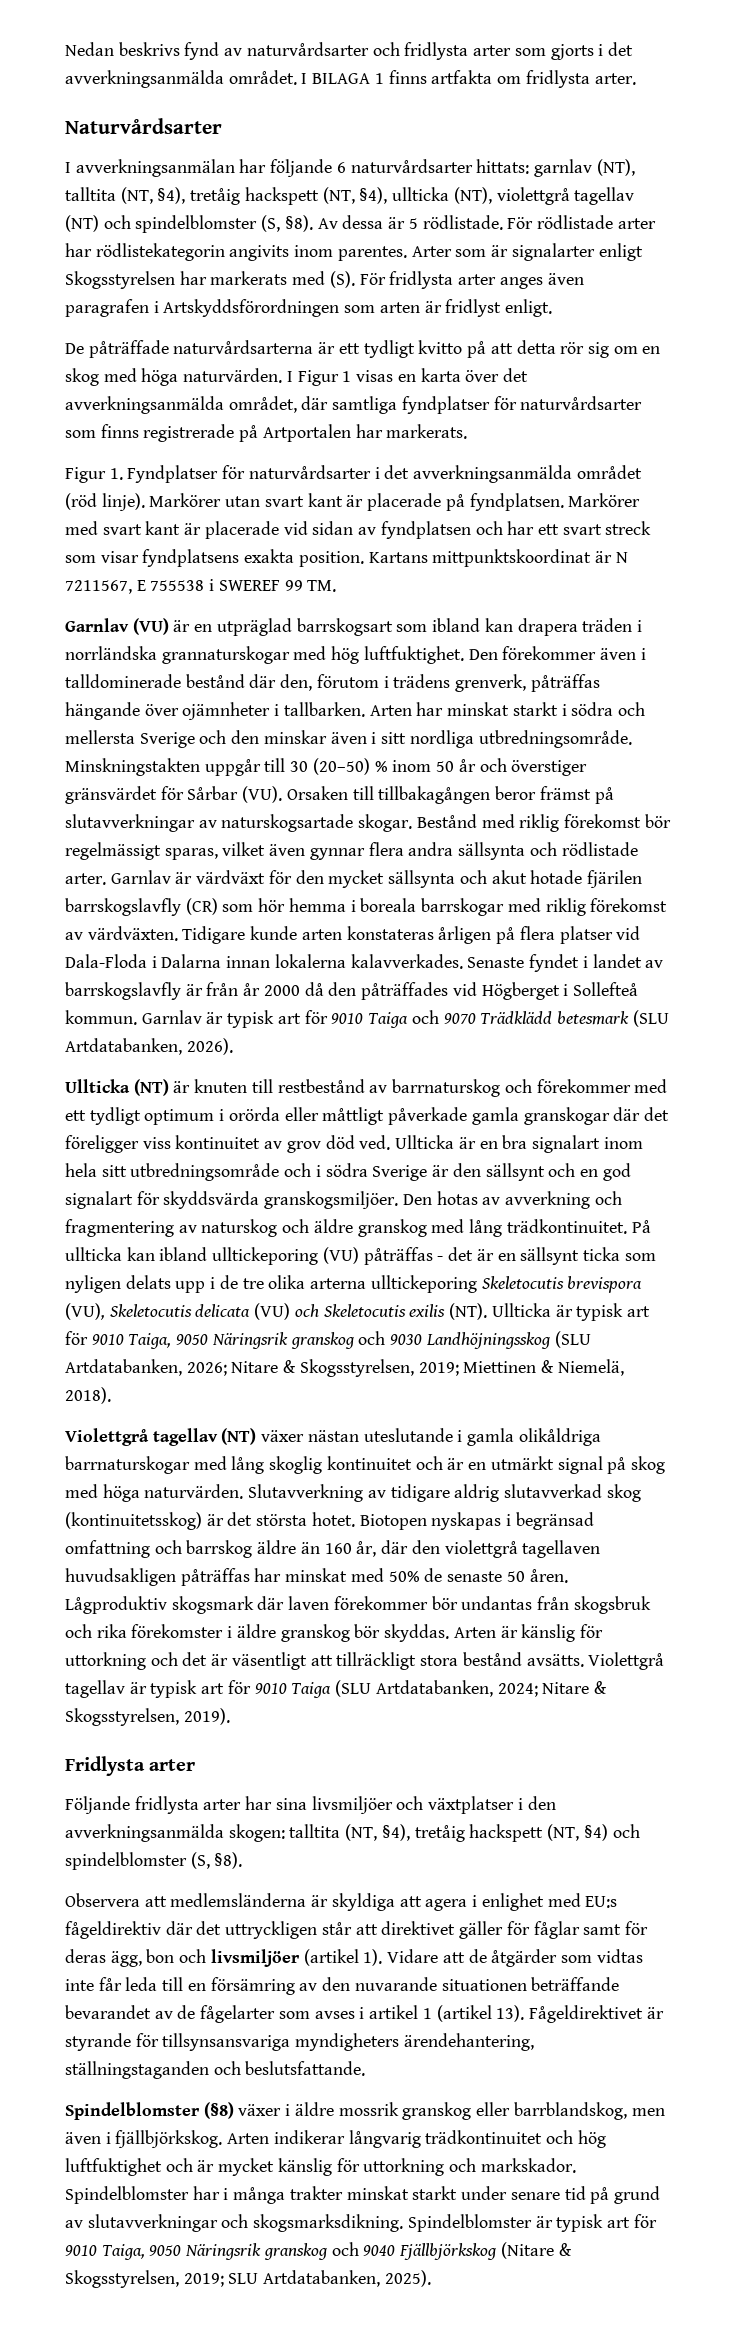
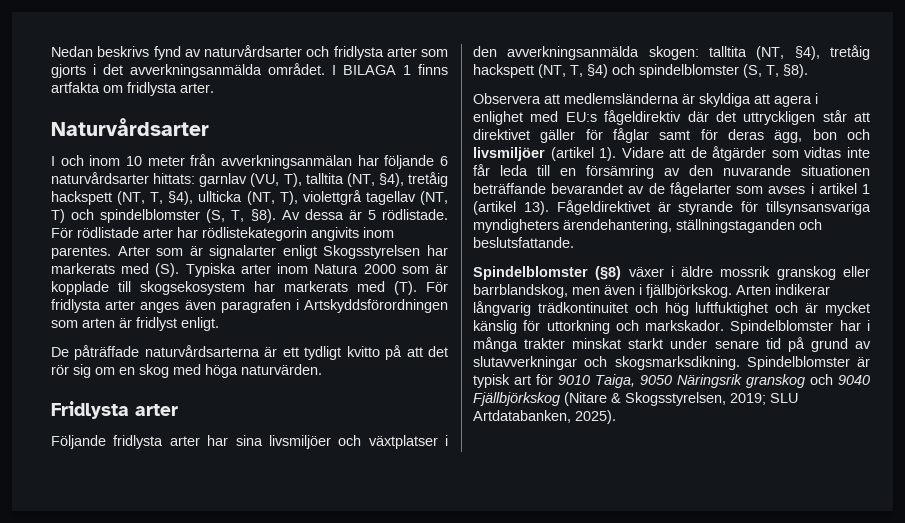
(71, 167) none -> [60,154,216,166] och inom 10 meter från
[596,159,635,176] [65,187,355,205] (NT), talltita (NT, §4), tretåig hackspett (NT, -> [250,172,448,187] [51,191,164,205] (VU, T), talltita (NT, §4), tretåig hackspett (NT, T,
[453,187,635,205] [65,215,281,233] (NT), violettgrå tagellav (NT) och spindelblomster (S, -> [246,190,448,205] [51,209,245,223] (NT, T), violettgrå tagellav (NT, T) och spindelblomster (S, T,
(355, 279) none -> [185,263,449,277] [51,281,417,295] Typiska arter inom Natura 2000 som är kopplade till skogsekosystem har markerats med (T).
[516,340,556,354] detta -> [428,346,449,357] det
[286,368,528,386] [65,396,643,414] [65,424,468,442] [65,465,642,483] [65,493,641,511] [65,521,652,539] [65,549,628,567] [65,579,337,594] [65,618,642,636] [65,646,646,664] [65,674,600,692] [65,702,645,720] [65,730,632,748] [65,758,588,776] [65,786,614,804] [65,814,671,832] [65,842,638,860] [65,870,642,888] [65,898,668,916] [65,926,641,944] [65,954,664,972] [65,982,638,1000] [65,1010,669,1028] [65,1038,233,1055] [65,1079,668,1097] [65,1107,669,1125] [65,1135,643,1153] [65,1163,631,1181] [65,1191,622,1209] [65,1219,651,1237] [65,1247,656,1265] [65,1275,643,1293] [65,1303,650,1321] [65,1331,591,1349] [65,1359,624,1377] [65,1387,111,1404] [65,1428,601,1446] [65,1456,665,1474] [65,1484,641,1502] [65,1512,594,1530] [65,1540,601,1558] [65,1568,568,1586] [65,1596,651,1614] [65,1624,603,1642] [65,1652,665,1670] [65,1680,607,1698] [65,1708,230,1726] I Figur 1 visas en karta över det avverkningsanmälda området, där samtliga fyndplatser för naturvårdsarter som finns registrerade på Artportalen har markerats. // Figur 1. Fyndplatser för naturvårdsarter i det avverkningsanmälda området (röd linje). Markörer utan svart kant är placerade på fyndplatsen. Markörer med svart kant är placerade vid sidan av fyndplatsen och har ett svart streck som visar fyndplatsens exakta position. Kartans mittpunktskoordinat är N 7211567, E 755538 i SWEREF 99 TM. // Garnlav (VU) är en utpräglad barrskogsart som ibland kan drapera träden i norrländska grannaturskogar med hög luftfuktighet. Den förekommer även i talldominerade bestånd där den, förutom i trädens grenverk, påträffas hängande över ojämnheter i tallbarken. Arten har minskat starkt i södra och mellersta Sverige och den minskar även i sitt nordliga utbredningsområde. Minskningstakten uppgår till 30 (20–50) % inom 50 år och överstiger gränsvärdet för Sårbar (VU). Orsaken till tillbakagången beror främst på slutavverkningar av naturskogsartade skogar. Bestånd med riklig förekomst bör regelmässigt sparas, vilket även gynnar flera andra sällsynta och rödlistade arter. Garnlav är värdväxt för den mycket sällsynta och akut hotade fjärilen barrskogslavfly (CR) som hör hemma i boreala barrskogar med riklig förekomst av värdväxten. Tidigare kunde arten konstateras årligen på flera platser vid Dala-Floda i Dalarna innan lokalerna kalavverkades. Senaste fyndet i landet av barrskogslavfly är från år 2000 då den påträffades vid Högberget i Sollefteå kommun. Garnlav är typisk art för 9010 Taiga och 9070 Trädklädd betesmark (SLU Artdatabanken, 2026). // Ullticka (NT) är knuten till restbestånd av barrnaturskog och förekommer med ett tydligt optimum i orörda eller måttligt påverkade gamla granskogar där det föreligger viss kontinuitet av grov död ved. Ullticka är en bra signalart inom hela sitt utbredningsområde och i södra Sverige är den sällsynt och en god signalart för skyddsvärda granskogsmiljöer. Den hotas av avverkning och fragmentering av naturskog och äldre granskog med lång trädkontinuitet. På ullticka kan ibland ulltickeporing (VU) påträffas - det är en sällsynt ticka som nyligen delats upp i de tre olika arterna ulltickeporing Skeletocutis brevispora (VU), Skeletocutis delicata (VU) och Skeletocutis exilis (NT). Ullticka är typisk art för 9010 Taiga, 9050 Näringsrik granskog och 9030 Landhöjningsskog (SLU Artdatabanken, 2026; Nitare & Skogsstyrelsen, 2019; Miettinen & Niemelä, 2018). // Violettgrå tagellav (NT) växer nästan uteslutande i gamla olikåldriga barrnaturskogar med lång skoglig kontinuitet och är en utmärkt signal på skog med höga naturvärden. Slutavverkning av tidigare aldrig slutavverkad skog (kontinuitetsskog) är det största hotet. Biotopen nyskapas i begränsad omfattning och barrskog äldre än 160 år, där den violettgrå tagellaven huvudsakligen påträffas har minskat med 50% de senaste 50 åren. Lågproduktiv skogsmark där laven förekommer bör undantas från skogsbruk och rika förekomster i äldre granskog bör skyddas. Arten är känslig för uttorkning och det är väsentligt att tillräckligt stora bestånd avsätts. Violettgrå tagellav är typisk art för 9010 Taiga (SLU Artdatabanken, 2024; Nitare & Skogsstyrelsen, 2019). -> (322, 369) none
(580, 1832) none -> [570,65,583,77] T,
(210, 1860) none -> [766,65,779,77] T,

